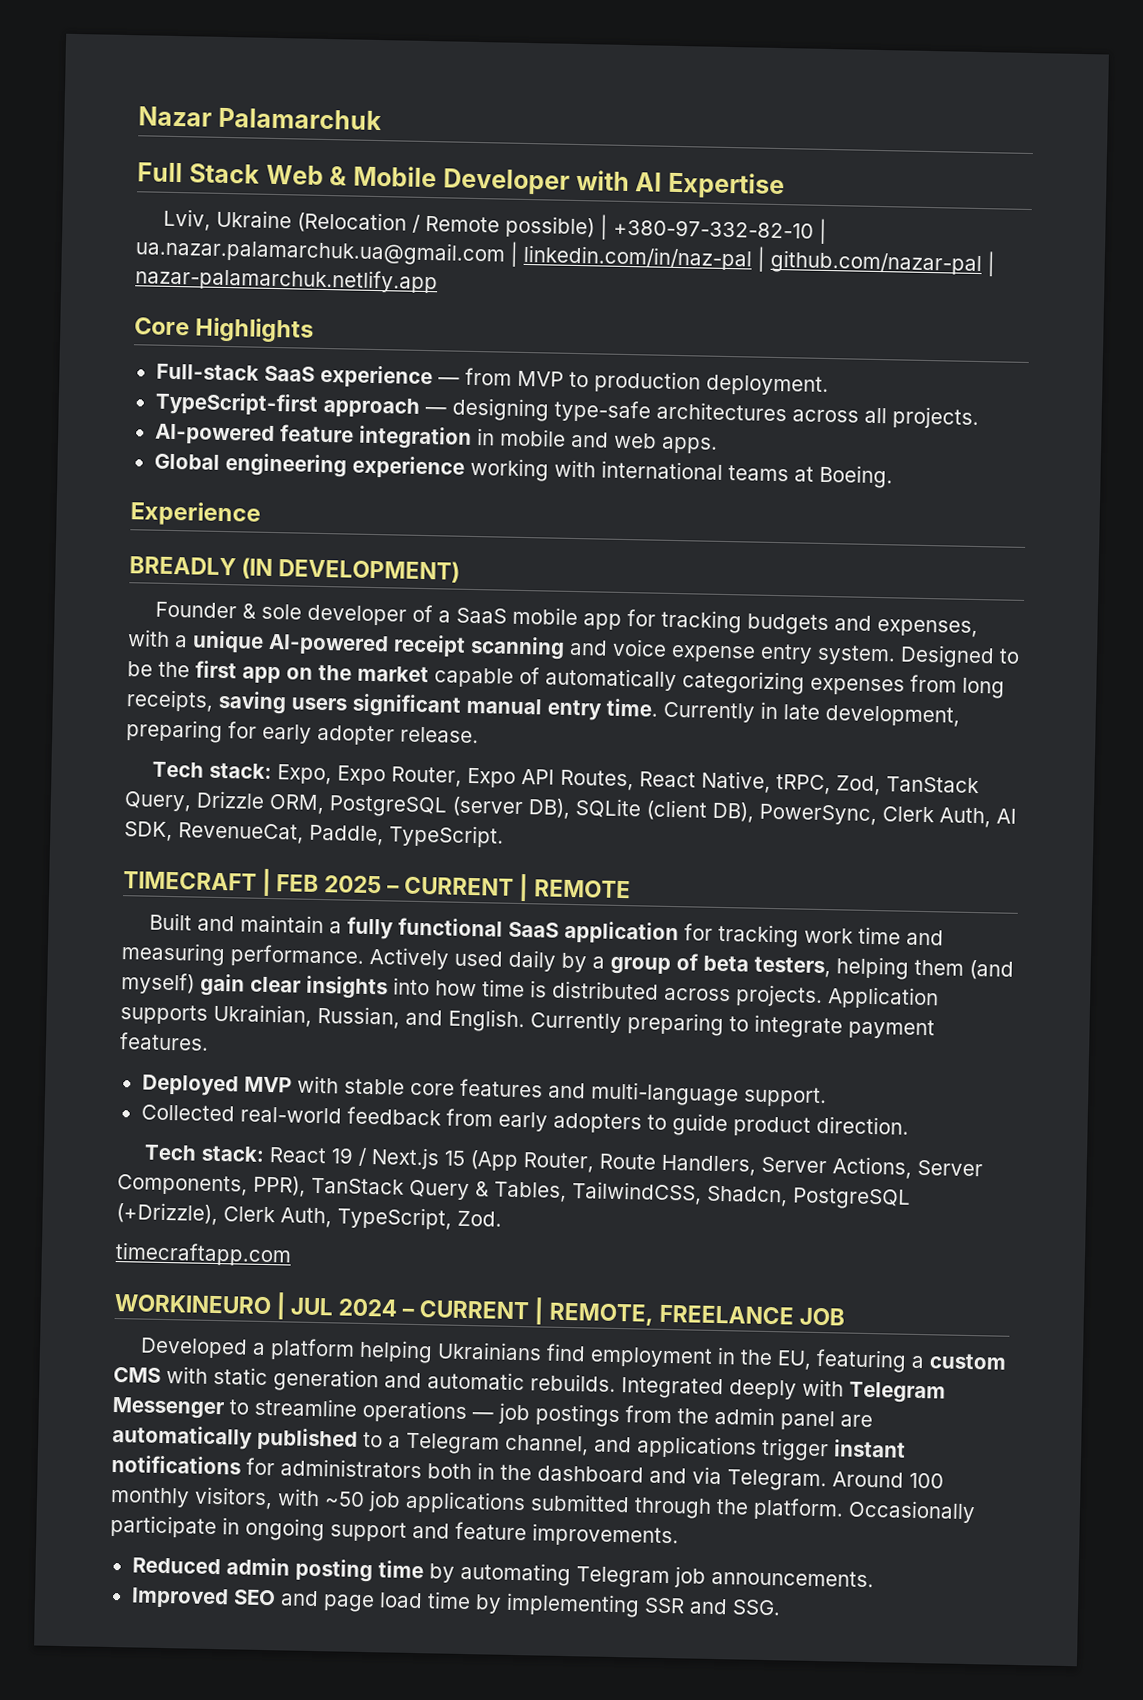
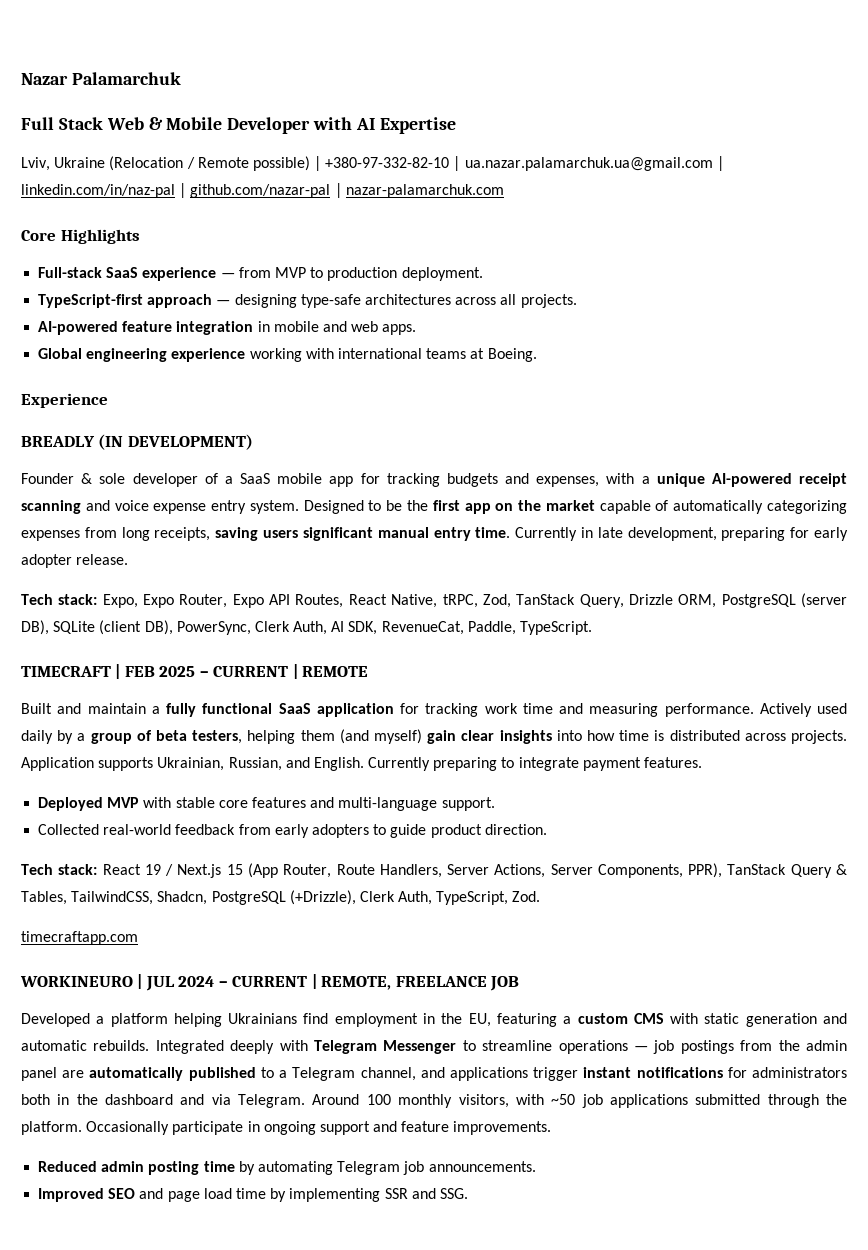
[135,266,438,294] nazar-palamarchuk.netlify.app -> [345,184,504,198] nazar-palamarchuk.com

